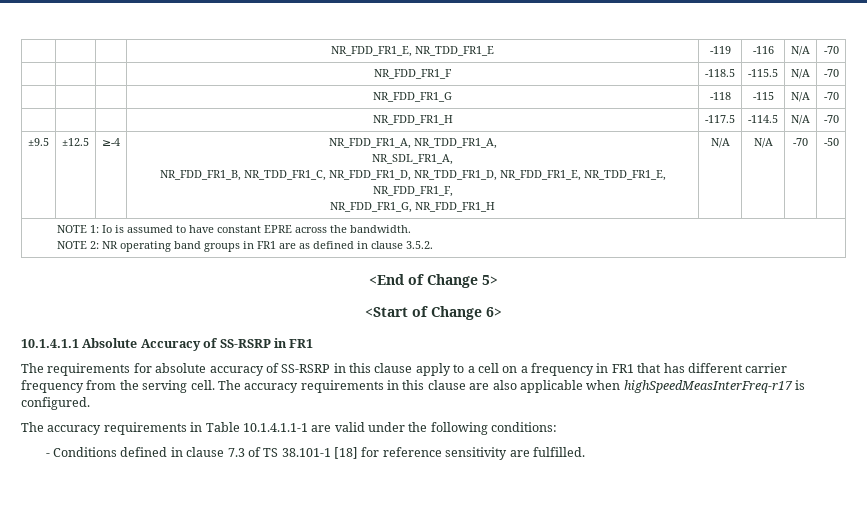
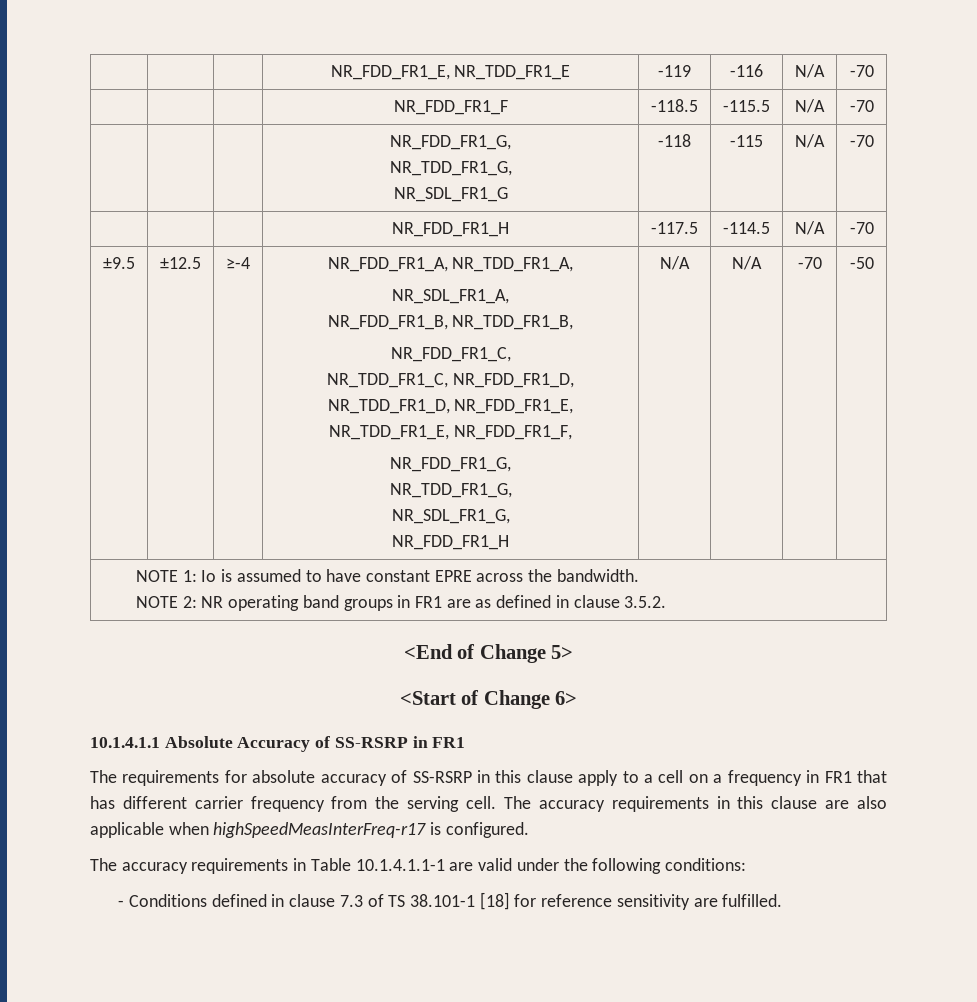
[373,92,452,102] NR_FDD_FR1_G -> [390,135,512,150] [389,161,512,176] [393,187,508,202] NR_FDD_FR1_G, // NR_TDD_FR1_G, // NR_SDL_FR1_G
(241, 175) none -> [452,315,574,330] [390,347,511,362] NR_TDD_FR1_B, // NR_FDD_FR1_C, //
(412, 207) none -> [389,483,512,498] [391,509,510,524] // NR_TDD_FR1_G, // NR_SDL_FR1_G, //

